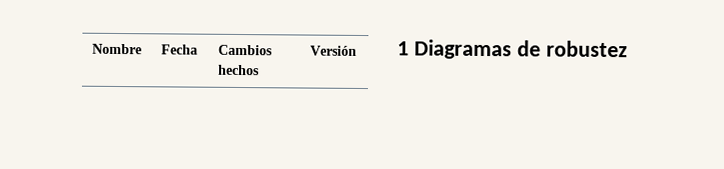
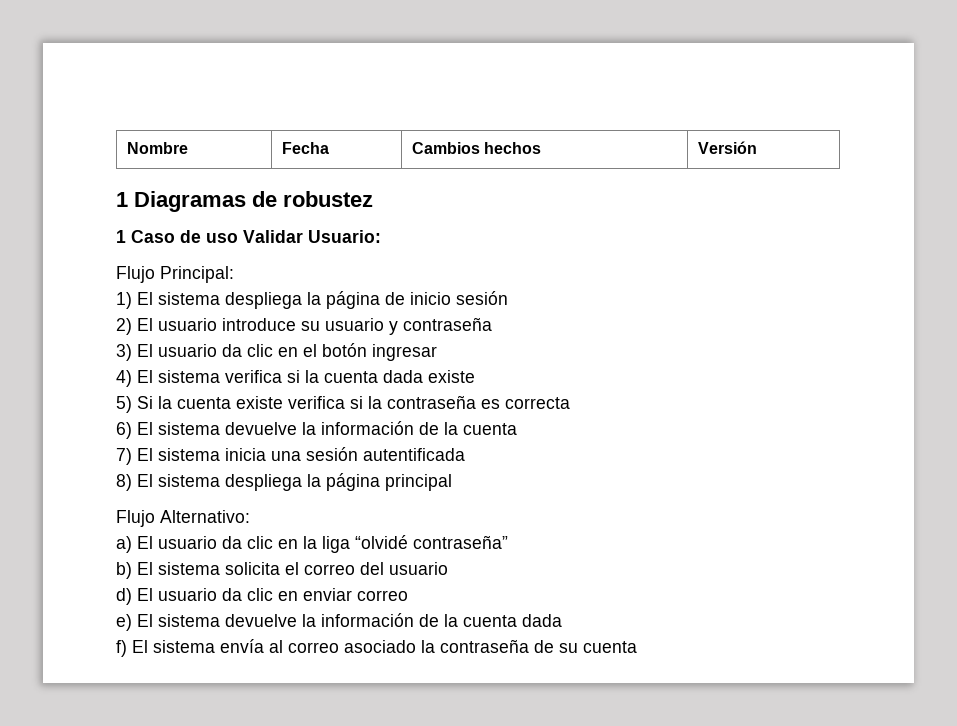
(628, 49) none -> [116,230,381,243] [116,266,234,283] [116,291,508,309] [116,317,492,335] [116,343,437,361] [116,370,475,387] [116,395,570,413] [116,421,517,439] [116,447,465,465] [116,473,452,491] [116,510,250,527] [116,535,508,553] [116,562,448,579] [116,588,408,605] [116,613,562,631] [116,639,637,657] // 1 Caso de uso Validar Usuario: // Flujo Principal: // 1) El sistema despliega la página de inicio sesión // 2) El usuario introduce su usuario y contraseña // 3) El usuario da clic en el botón ingresar // 4) El sistema verifica si la cuenta dada existe // 5) Si la cuenta existe verifica si la contraseña es correcta // 6) El sistema devuelve la información de la cuenta // 7) El sistema inicia una sesión autentificada // 8) El sistema despliega la página principal // Flujo Alternativo: // a) El usuario da clic en la liga “olvidé contraseña” // b) El sistema solicita el correo del usuario // d) El usuario da clic en enviar correo // e) El sistema devuelve la información de la cuenta dada // f) El sistema envía al correo asociado la contraseña de su cuenta

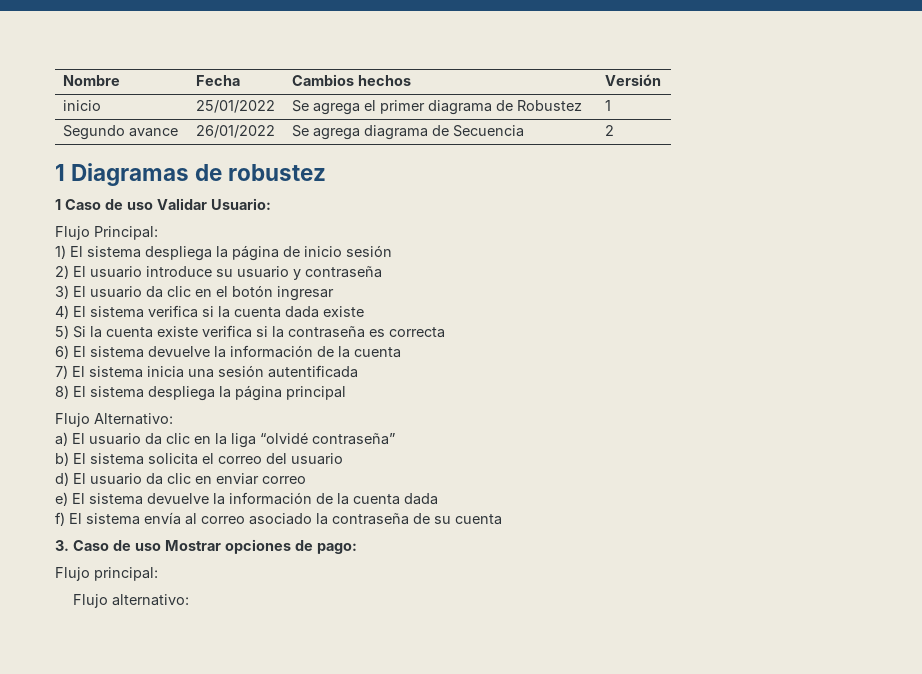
(757, 147) none -> [63,100,102,111] [196,100,276,113] [292,100,583,115] [605,100,612,111] [63,125,179,140] [196,125,276,138] [292,125,525,140] [605,125,615,136] // inicio | 25/01/2022 | Se agrega el primer diagrama de Robustez | 1 // Segundo avance | 26/01/2022 | Se agrega diagrama de Secuencia | 2
(637, 647) none -> [55,539,357,554] [55,567,158,581] [72,594,189,608] // 3. Caso de uso Mostrar opciones de pago: // Flujo principal: // Flujo alternativo:

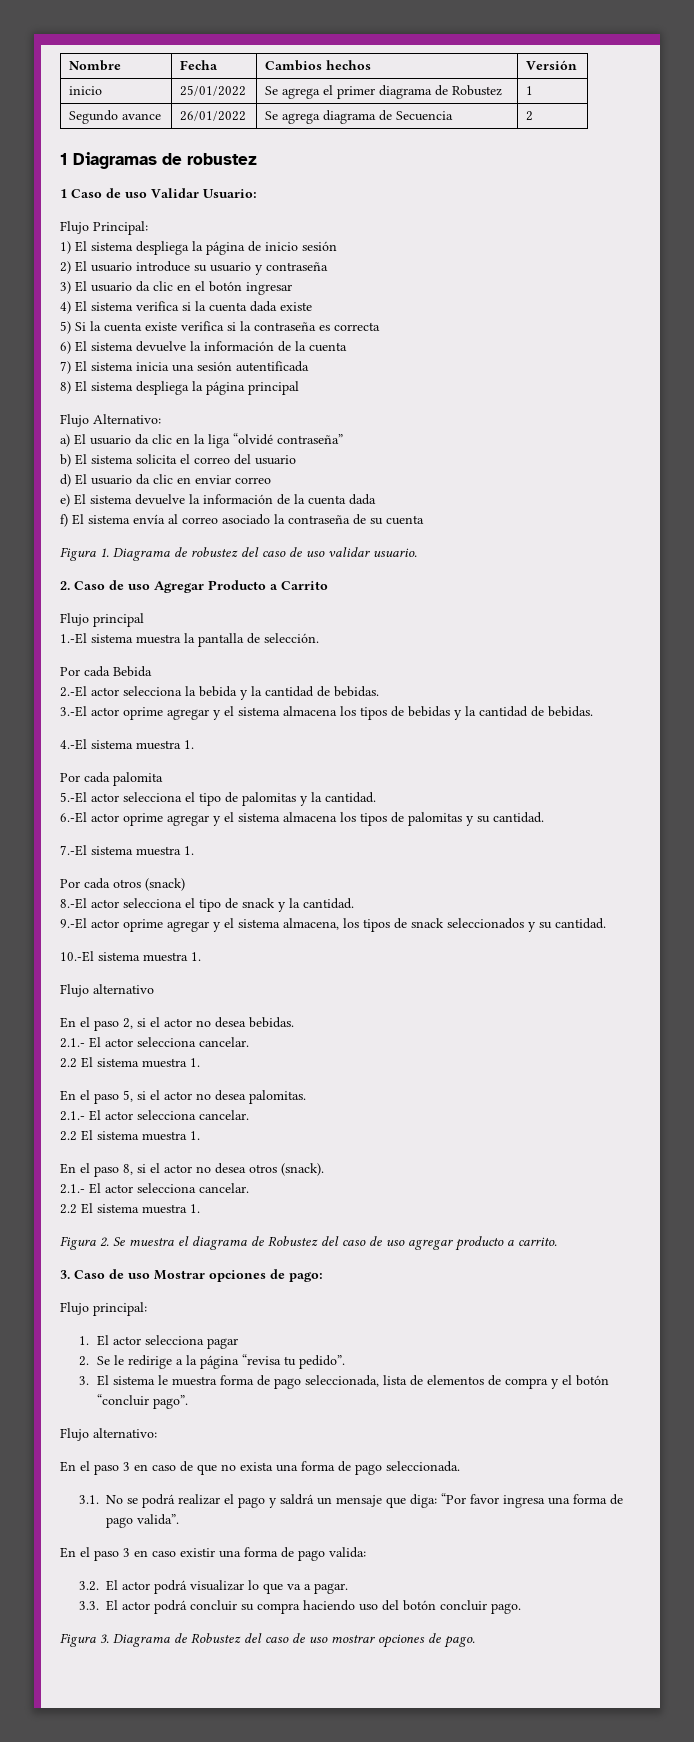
(502, 519) none -> [60,547,417,561] [60,580,328,593] [60,613,144,627] [60,633,319,647] [60,666,152,677] [60,686,379,700] [60,706,593,720] [60,739,194,750] [60,772,163,786] [60,792,376,806] [60,812,544,826] [60,845,194,856] [60,878,185,891] [60,898,354,912] [60,918,606,932] [60,951,201,962] [60,984,154,997] [60,1017,294,1031] [60,1037,249,1048] [60,1057,200,1068] [60,1090,306,1104] [60,1110,249,1121] [60,1130,200,1141] [60,1163,324,1177] [60,1183,249,1194] [60,1203,200,1214] [60,1236,557,1251] // Figura 1. Diagrama de robustez del caso de uso validar usuario. // 2. Caso de uso Agregar Producto a Carrito // Flujo principal // 1.-El sistema muestra la pantalla de selección. // Por cada Bebida // 2.-El actor selecciona la bebida y la cantidad de bebidas. // 3.-El actor oprime agregar y el sistema almacena los tipos de bebidas y la cantidad de bebidas. // 4.-El sistema muestra 1. // Por cada palomita // 5.-El actor selecciona el tipo de palomitas y la cantidad. // 6.-El actor oprime agregar y el sistema almacena los tipos de palomitas y su cantidad. // 7.-El sistema muestra 1. // Por cada otros (snack) // 8.-El actor selecciona el tipo de snack y la cantidad. // 9.-El actor oprime agregar y el sistema almacena, los tipos de snack seleccionados y su cantidad. // 10.-El sistema muestra 1. // Flujo alternativo // En el paso 2, si el actor no desea bebidas. // 2.1.- El actor selecciona cancelar. // 2.2 El sistema muestra 1. // En el paso 5, si el actor no desea palomitas. // 2.1.- El actor selecciona cancelar. // 2.2 El sistema muestra 1. // En el paso 8, si el actor no desea otros (snack). // 2.1.- El actor selecciona cancelar. // 2.2 El sistema muestra 1. // Figura 2. Se muestra el diagrama de Robustez del caso de uso agregar producto a carrito.
[72,594,189,608] Flujo alternativo: -> [78,1335,239,1349] [78,1354,346,1369] [78,1375,610,1389] [97,1394,189,1409] [60,1428,157,1441] [60,1461,460,1475] [78,1493,623,1508] [105,1514,179,1528] [60,1547,366,1561] [78,1580,348,1594] [78,1600,521,1614] [60,1633,475,1648] 1. El actor selecciona pagar // 2. Se le redirige a la página “revisa tu pedido”. // 3. El sistema le muestra forma de pago seleccionada, lista de elementos de compra y el botón “concluir pago”. // Flujo alternativo: // En el paso 3 en caso de que no exista una forma de pago seleccionada. // 3.1. No se podrá realizar el pago y saldrá un mensaje que diga: “Por favor ingresa una forma de pago valida”. // En el paso 3 en caso existir una forma de pago valida: // 3.2. El actor podrá visualizar lo que va a pagar. // 3.3. El actor podrá concluir su compra haciendo uso del botón concluir pago. // Figura 3. Diagrama de Robustez del caso de uso mostrar opciones de pago.

